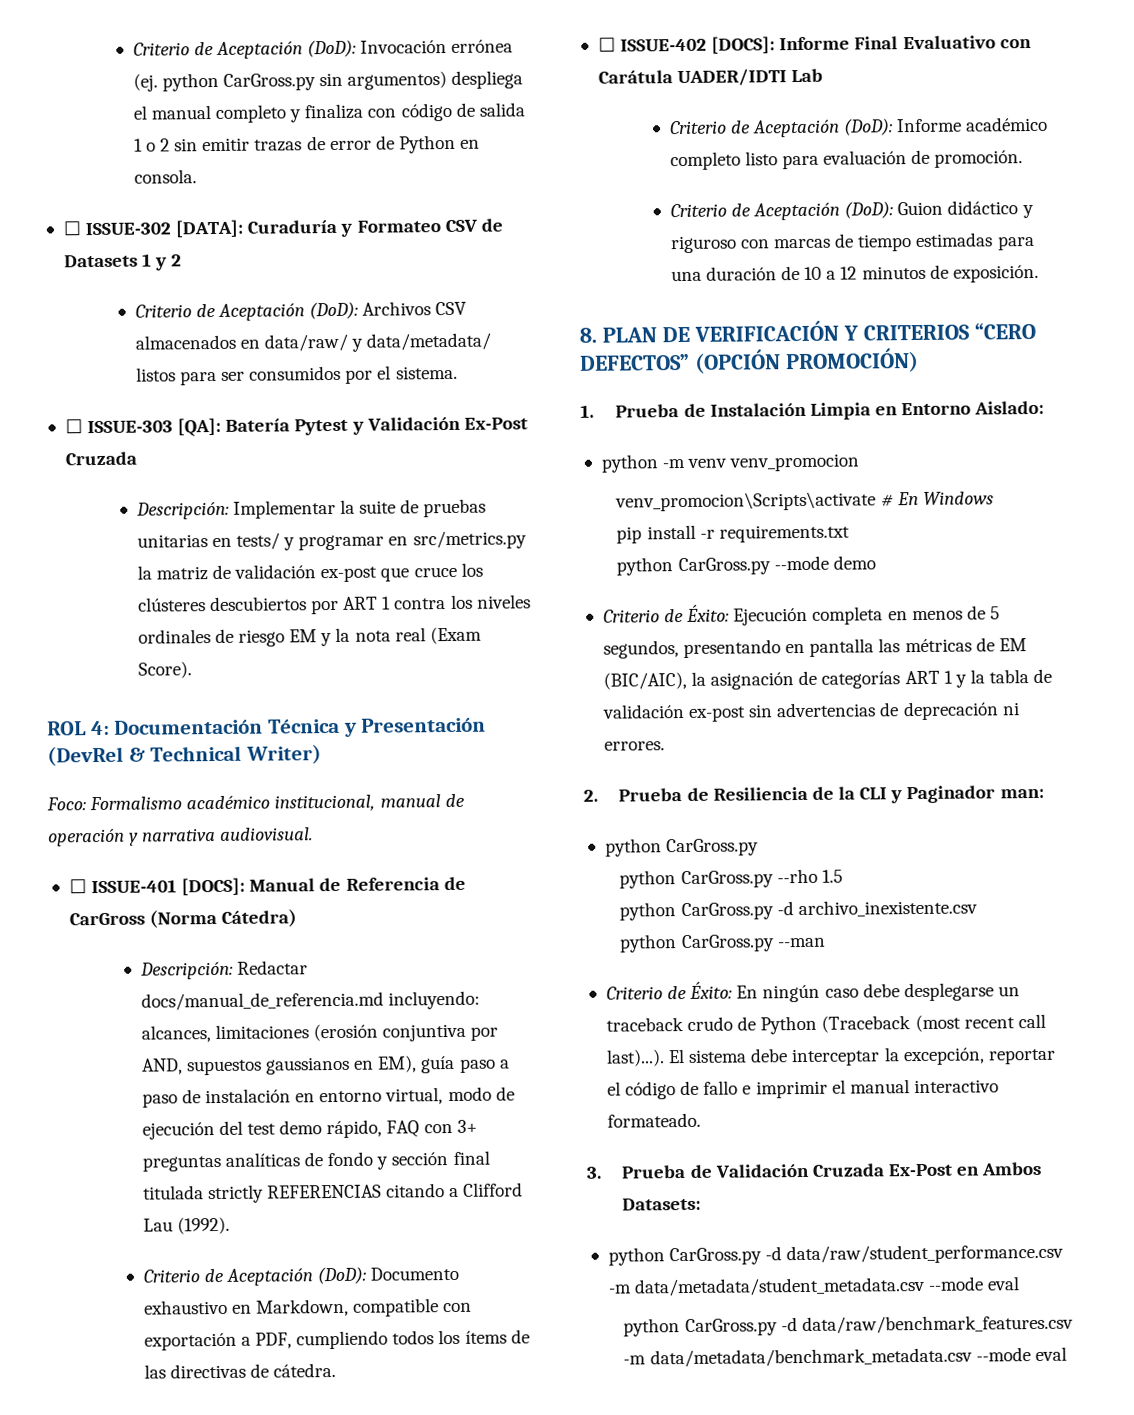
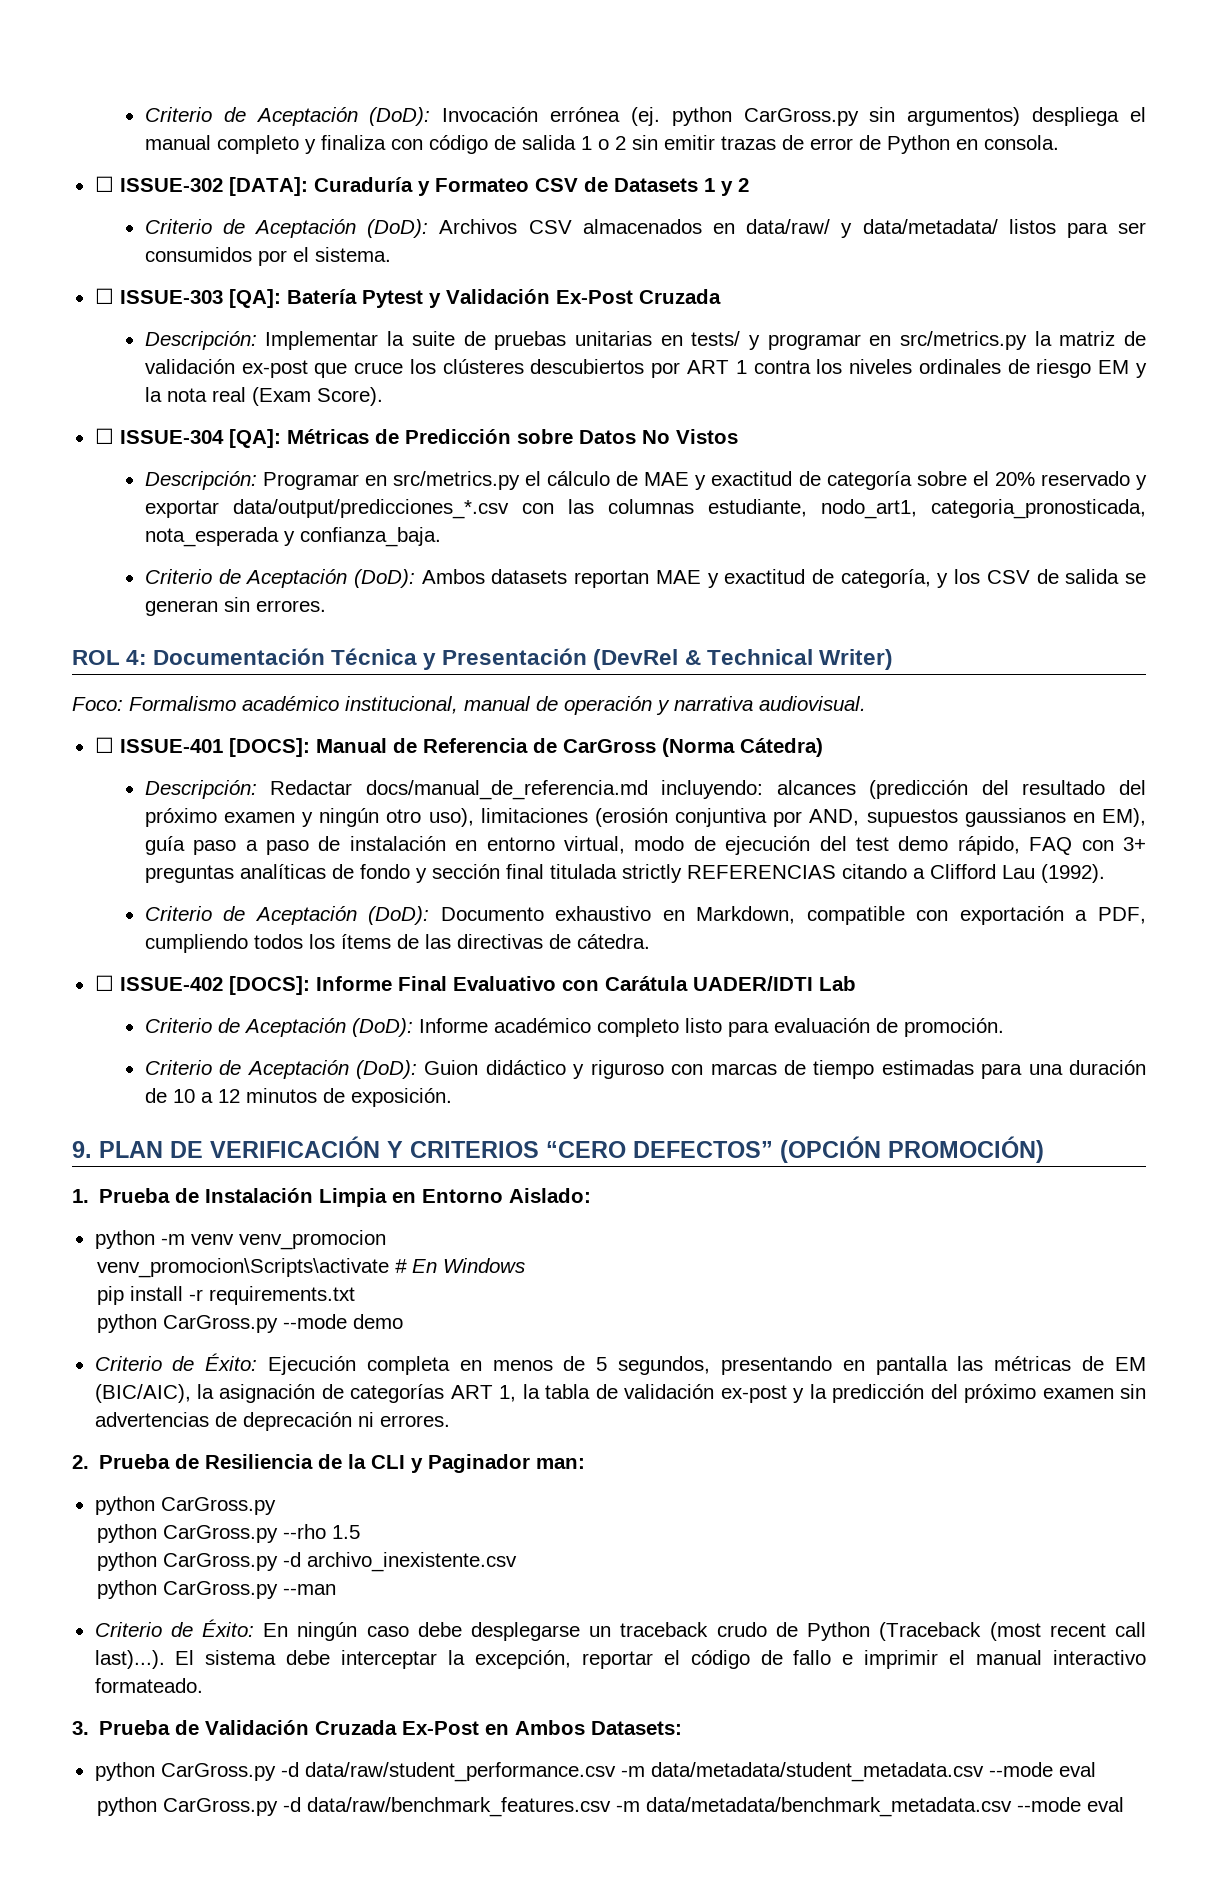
(192, 670) none -> [94,428,738,448] [144,471,1147,490] [144,499,1146,519] [144,527,441,547] [144,569,1147,588] [144,597,326,616] // ☐ ISSUE-304 [QA]: Métricas de Predicción sobre Datos No Vistos // Descripción: Programar en src/metrics.py el cálculo de MAE y exactitud de categoría sobre el 20% reservado y exportar data/output/predicciones_*.csv con las columnas estudiante, nodo_art1, categoria_pronosticada, nota_esperada y confianza_baja. // Criterio de Aceptación (DoD): Ambos datasets reportan MAE y exactitud de categoría, y los CSV de salida se generan sin errores.
[140,1025,211,1043] alcances, -> [776,780,1146,799] [144,808,474,827] alcances (predicción del resultado del próximo examen y ningún otro uso),
[579,327,597,343] 8. -> [72,1141,92,1158] 9.
[943,670,967,688] 1 y -> [499,1385,517,1402] 1,
(747, 714) none -> [793,1384,1114,1403] y la predicción del próximo examen

